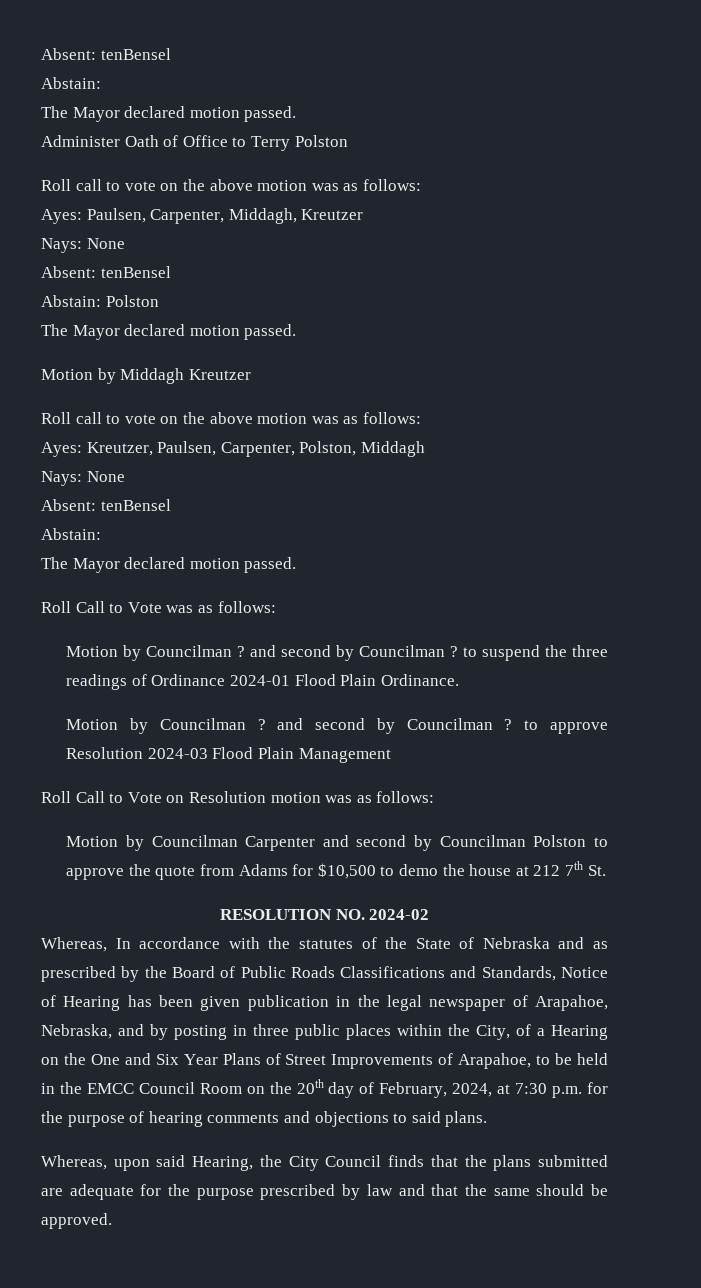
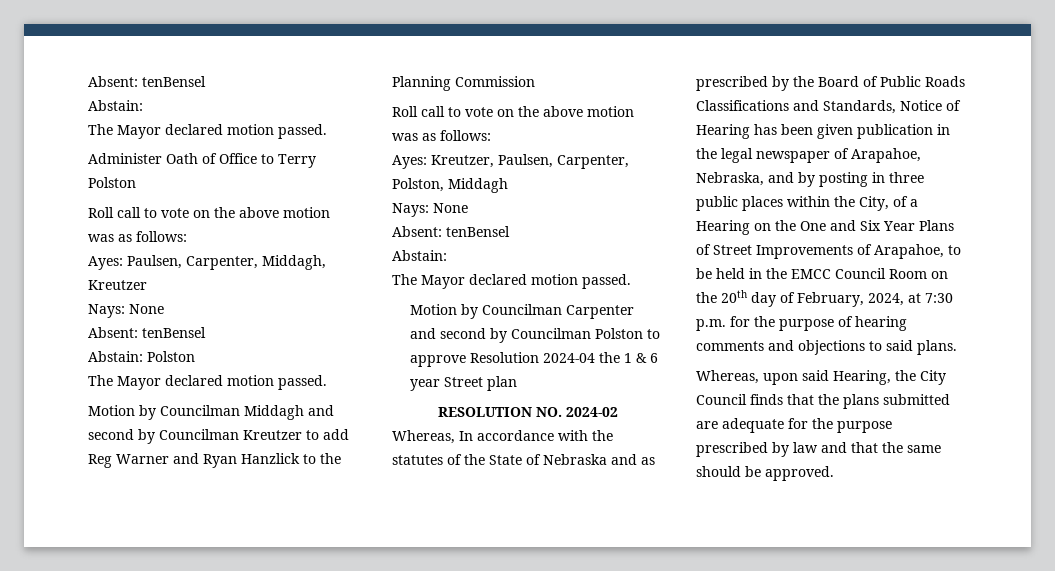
[120,368,251,384] Middagh Kreutzer -> [160,405,334,420] [88,429,349,444] [88,453,341,468] [392,76,535,91] Councilman Middagh and second by Councilman Kreutzer to add Reg Warner and Ryan Hanzlick to the Planning Commission
[41,601,276,613] [66,645,608,661] [66,674,459,690] [66,718,608,734] [66,747,391,763] [41,791,435,803] // Roll Call to Vote was as follows: // Motion by Councilman ? and second by Councilman ? to suspend the three readings of Ordinance 2024-01 Flood Plain Ordinance. // Motion by Councilman ? and second by Councilman ? to approve Resolution 2024-03 Flood Plain Management // Roll Call to Vote on Resolution motion was as follows: -> (631, 281) none
[128,861,606,880] the quote from Adams for $10,500 to demo the house at 212 7th St. -> [470,352,659,363] [410,376,518,391] Resolution 2024-04 the 1 & 6 year Street plan

